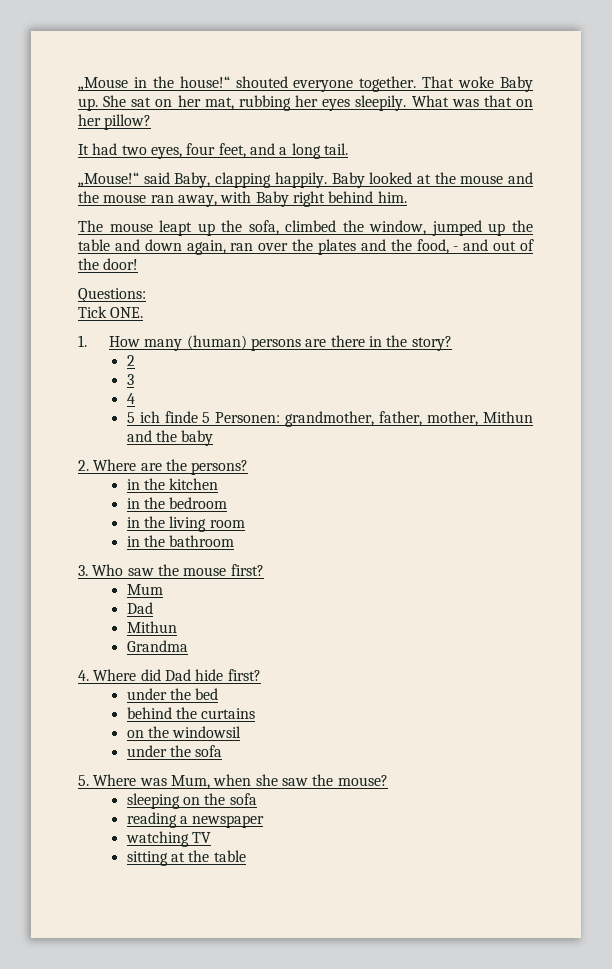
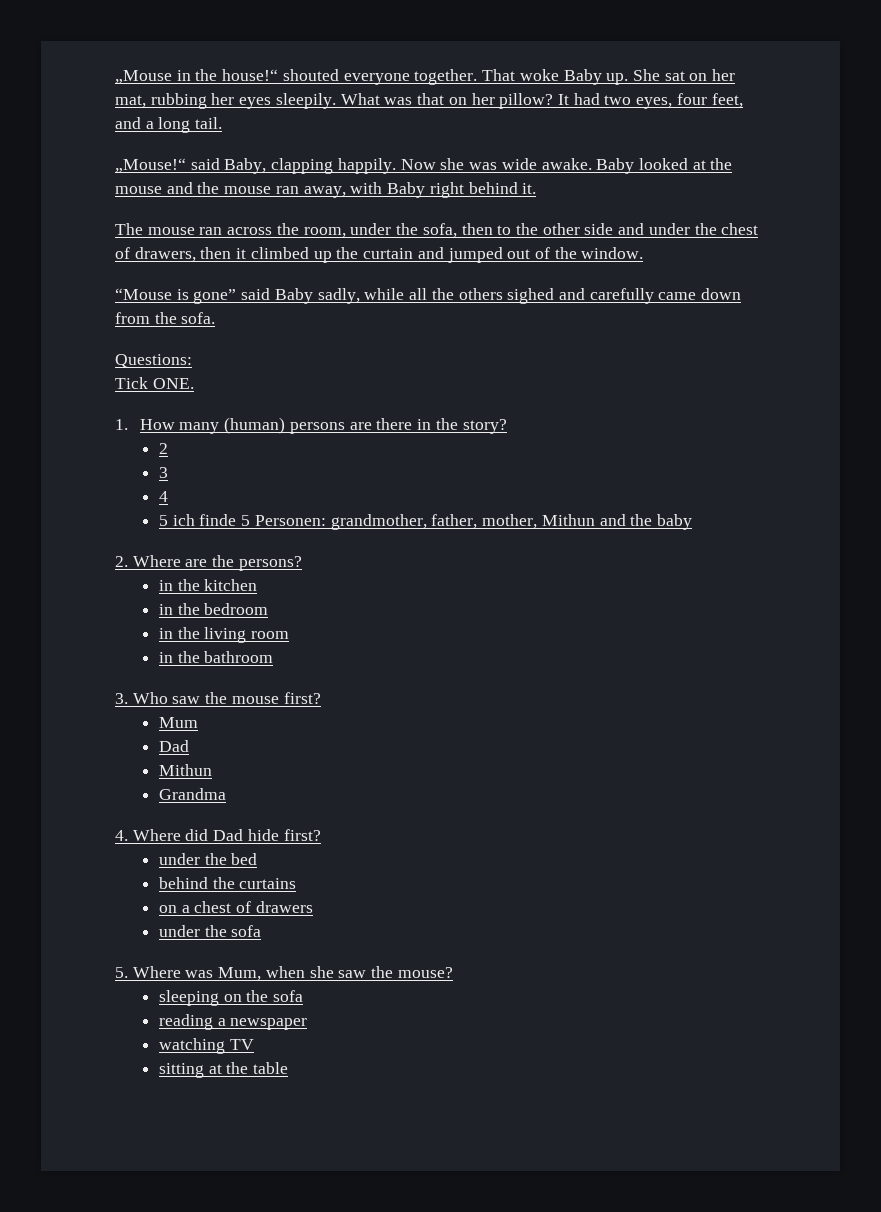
(152, 122) // -> (554, 101) none
(327, 180) none -> [400,158,592,170] Now she was wide awake.
[377,191,407,203] him. -> [522,183,537,194] it.
[159,220,534,236] [78,239,534,255] [78,258,139,270] leapt up the sofa, climbed the window, jumped up the table and down again, ran over the plates and the food, - and out of the door! -> [199,223,759,238] [115,247,644,263] [115,288,742,304] [115,312,216,324] ran across the room, under the sofa, then to the other side and under the chest of drawers, then it climbed up the curtain and jumped out of the window. // “Mouse is gone” said Baby sadly, while all the others sighed and carefully came down from the sofa.
[147,726,242,738] the windowsil -> [181,901,313,913] a chest of drawers

